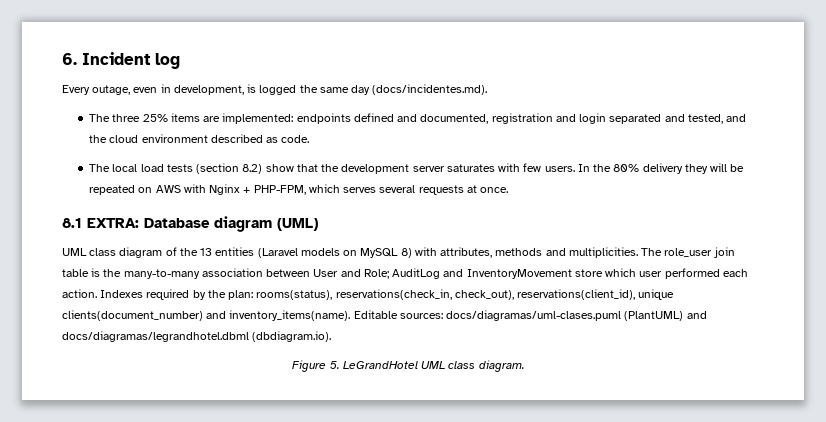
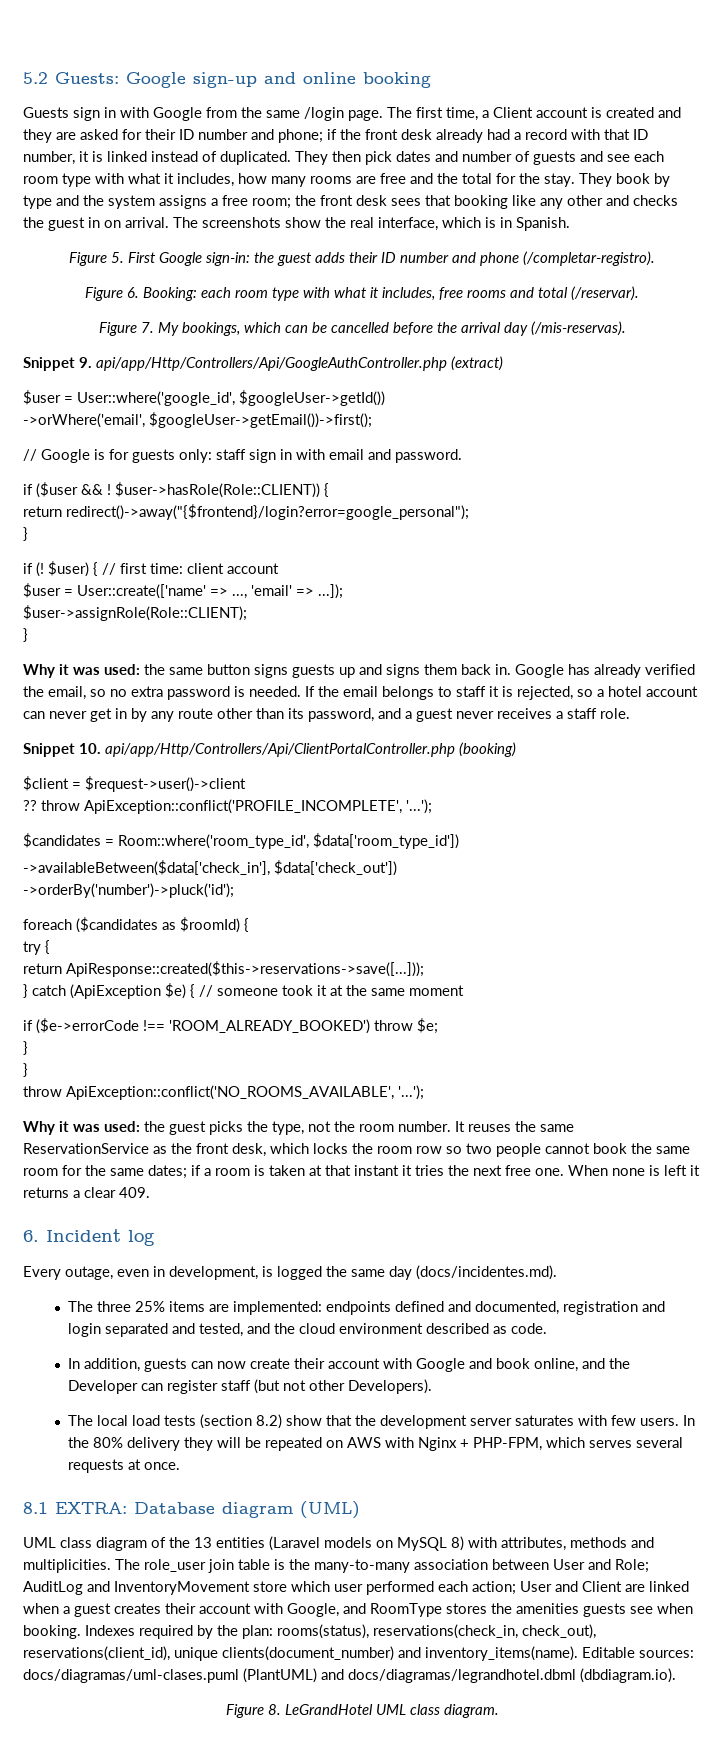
(62, 59) none -> [23,72,431,88] [23,107,681,121] [23,129,648,143] [23,151,664,165] [23,173,670,187] [23,195,678,209] [23,217,570,231] [69,251,655,266] [85,286,639,301] [98,321,626,336] [23,356,503,371] [23,390,385,406] [23,412,372,428] [23,449,462,463] [23,482,329,498] [23,504,469,520] [23,527,28,541] [23,561,279,577] [23,583,343,599] [23,605,247,621] [23,628,28,642] [23,664,695,678] [23,686,698,700] [23,708,630,722] [23,742,516,757] [23,776,246,792] [23,799,432,814] [23,833,459,849] [23,860,397,876] [23,883,234,898] [23,917,249,933] [23,940,50,955] [23,961,424,977] [23,983,464,999] [23,1018,438,1034] [23,1041,28,1055] [23,1063,28,1077] [23,1085,424,1100] [23,1121,574,1135] [23,1143,690,1157] [23,1165,700,1179] [23,1187,150,1198] 5.2 Guests: Google sign-up and online booking // Guests sign in with Google from the same /login page. The first time, a Client account is created and they are asked for their ID number and phone; if the front desk already had a record with that ID number, it is linked instead of duplicated. They then pick dates and number of guests and see each room type with what it includes, how many rooms are free and the total for the stay. They book by type and the system assigns a free room; the front desk sees that booking like any other and checks the guest in on arrival. The screenshots show the real interface, which is in Spanish. // Figure 5. First Google sign-in: the guest adds their ID number and phone (/completar-registro). // Figure 6. Booking: each room type with what it includes, free rooms and total (/reservar). // Figure 7. My bookings, which can be cancelled before the arrival day (/mis-reservas). // Snippet 9. api/app/Http/Controllers/Api/GoogleAuthController.php (extract) // $user = User::where('google_id', $googleUser->getId()) // ->orWhere('email', $googleUser->getEmail())->first(); // // Google is for guests only: staff sign in with email and password. // if ($user && ! $user->hasRole(Role::CLIENT)) { // return redirect()->away("{$frontend}/login?error=google_personal"); // } // if (! $user) { // first time: client account // $user = User::create(['name' => ..., 'email' => ...]); // $user->assignRole(Role::CLIENT); // } // Why it was used: the same button signs guests up and signs them back in. Google has already verified the email, so no extra password is needed. If the email belongs to staff it is rejected, so a hotel account can never get in by any route other than its password, and a guest never receives a staff role. // Snippet 10. api/app/Http/Controllers/Api/ClientPortalController.php (booking) // $client = $request->user()->client // ?? throw ApiException::conflict('PROFILE_INCOMPLETE', '...'); // $candidates = Room::where('room_type_id', $data['room_type_id']) // ->availableBetween($data['check_in'], $data['check_out']) // ->orderBy('number')->pluck('id'); // foreach ($candidates as $roomId) { // try { // return ApiResponse::created($this->reservations->save([...])); // } catch (ApiException $e) { // someone took it at the same moment // if ($e->errorCode !== 'ROOM_ALREADY_BOOKED') throw $e; // } // } // throw ApiException::conflict('NO_ROOMS_AVAILABLE', '...'); // Why it was used: the guest picks the type, not the room number. It reuses the same ReservationService as the front desk, which locks the room row so two people cannot book the same room for the same dates; if a room is taken at that instant it tries the next free one. When none is left it returns a clear 409. //
(310, 139) none -> [67,1358,630,1372] [67,1379,432,1394] // In addition, guests can now create their account with Google and book online, and the Developer can register staff (but not other Developers).
[62,289,97,298] action. -> [472,1581,689,1595] [23,1603,693,1617] [23,1625,81,1639] action; User and Client are linked when a guest creates their account with Google, and RoomType stores the amenities guests see when booking.
[329,361,340,369] 5. -> [267,1704,281,1715] 8.

